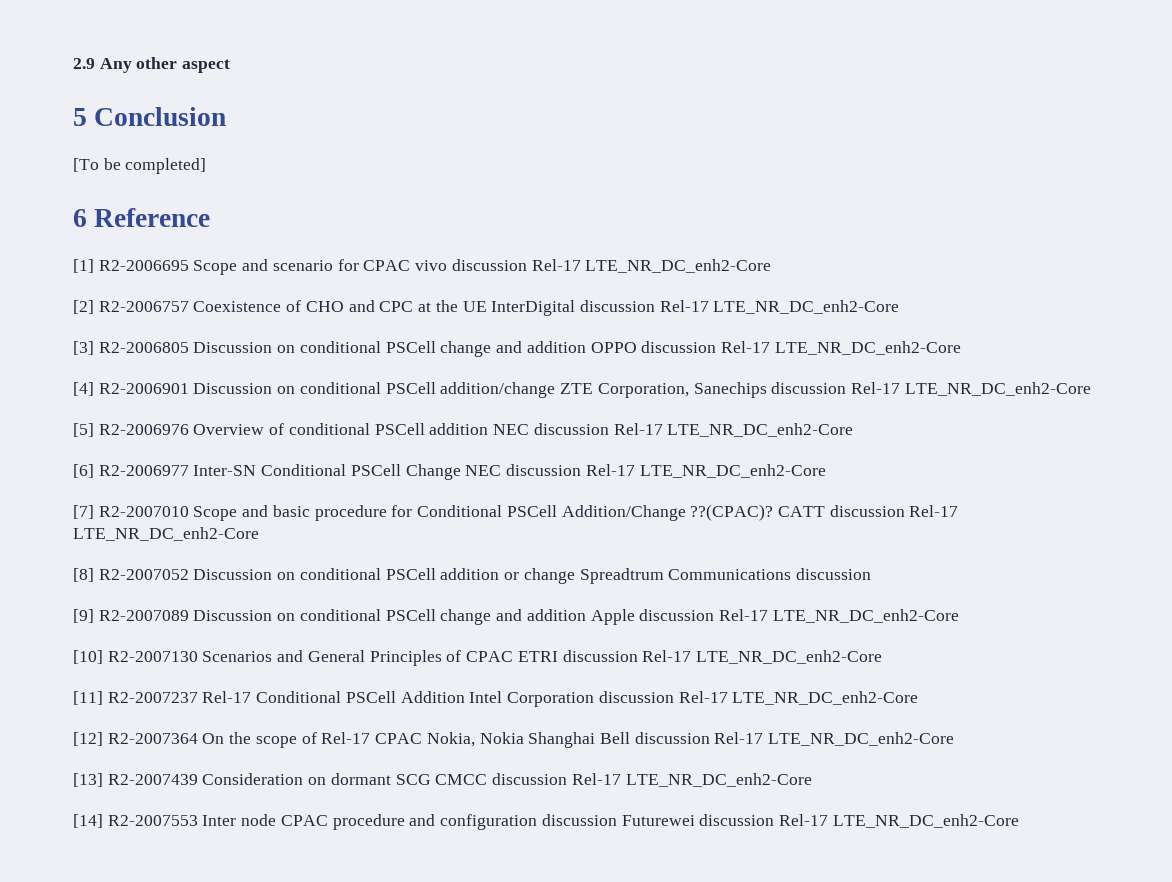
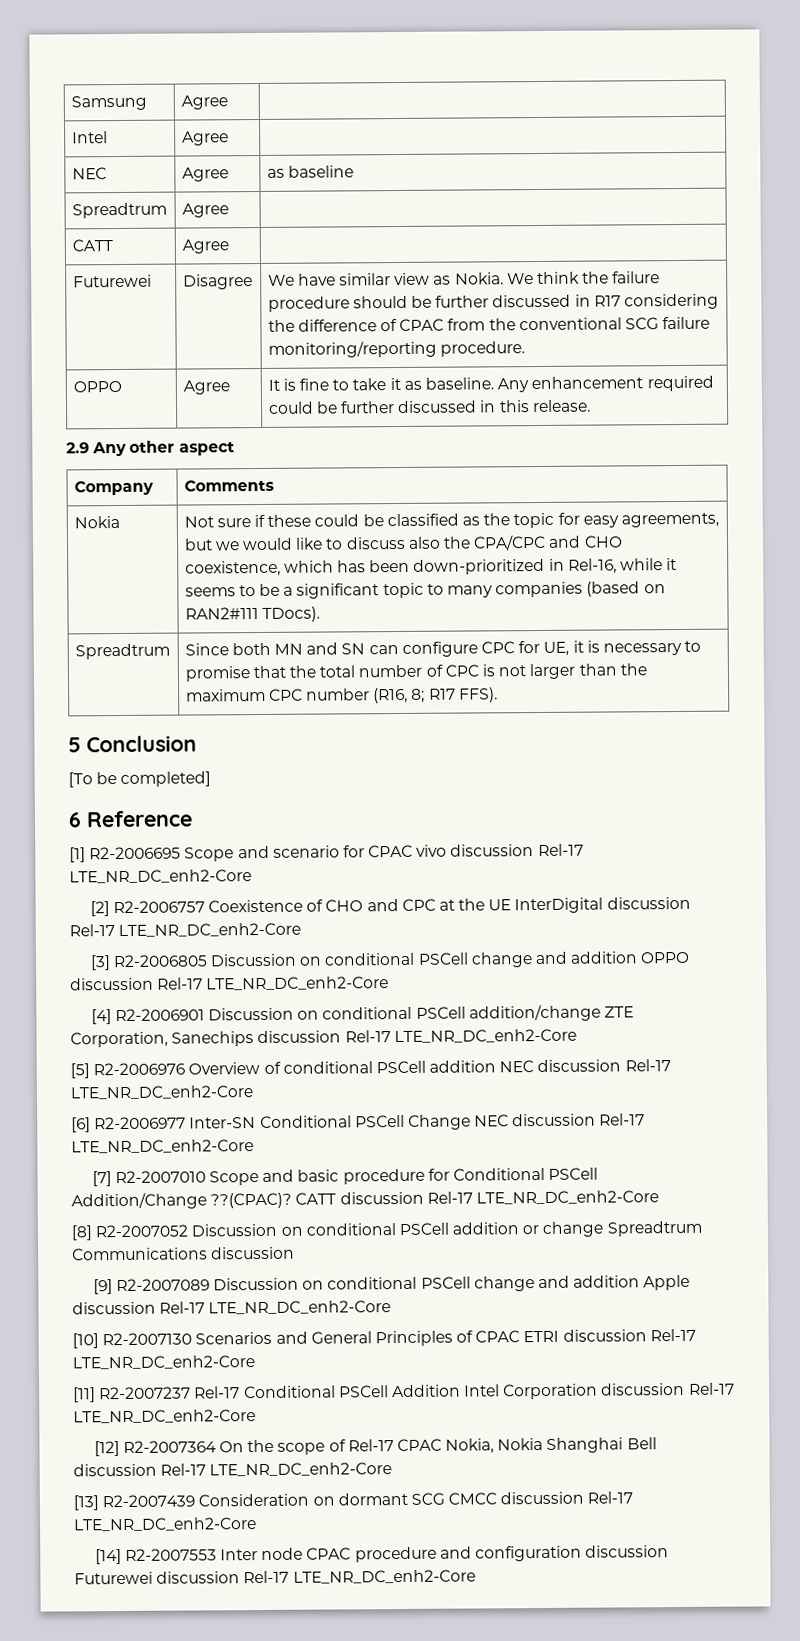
[73,57,231,73] 2.9 Any other aspect -> [70,95,147,111] [180,95,228,110] [71,131,108,144] [181,131,229,146] [71,167,107,180] [181,167,229,182] [266,165,354,178] [71,202,167,219] [181,203,229,218] [71,239,113,252] [181,239,229,254] [72,274,152,288] [182,274,253,290] [267,271,661,286] [267,293,720,312] [267,316,711,332] [267,340,525,358] [72,380,122,393] [182,380,230,395] [267,375,714,393] [268,399,591,414] [66,440,235,457] [73,480,154,496] [183,479,274,492] [73,515,120,529] [183,512,719,529] [183,534,623,551] [184,558,678,577] [184,581,666,599] [184,606,320,622] [74,643,170,660] [184,640,702,657] [184,663,647,682] [185,687,498,704] Samsung | Agree | // Intel | Agree | // NEC | Agree | as baseline // Spreadtrum | Agree | // CATT | Agree | // Futurewei | Disagree | We have similar view as Nokia. We think the failure procedure should be further discussed in R17 considering the difference of CPAC from the conventional SCG failure monitoring/reporting procedure. // OPPO | Agree | It is fine to take it as baseline. Any enhancement required could be further discussed in this release. // 2.9 Any other aspect // Company | Comments // Nokia | Not sure if these could be classified as the topic for easy agreements, but we would like to discuss also the CPA/CPC and CHO coexistence, which has been down-prioritized in Rel-16, while it seems to be a significant topic to many companies (based on RAN2#111 TDocs). // Spreadtrum | Since both MN and SN can configure CPC for UE, it is necessary to promise that the total number of CPC is not larger than the maximum CPC number (R16, 8; R17 FFS).

